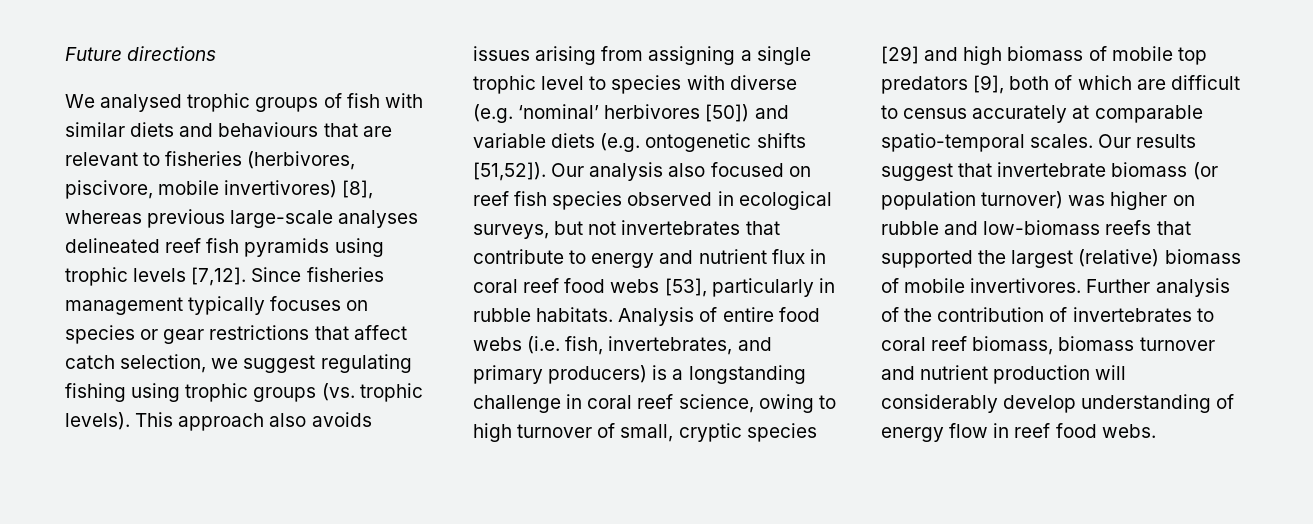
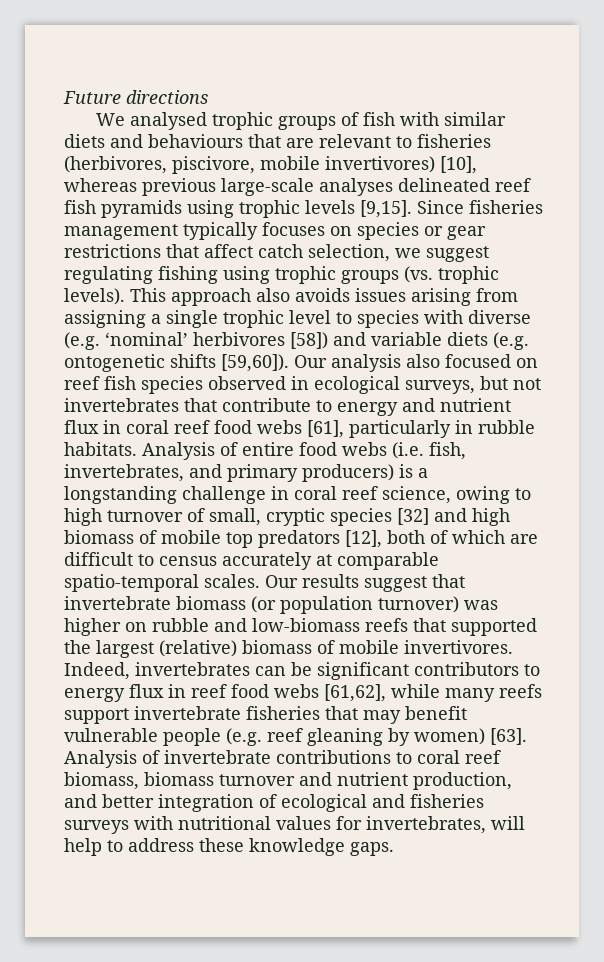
[342,180,374,199] [8], -> [440,156,477,174] [10],
[191,267,247,286] [7,12]. -> [360,200,412,218] [9,15].
[705,104,750,122] [50]) -> [290,332,328,349] [58])
[473,162,546,181] [51,52]). -> [221,354,289,372] [59,60]).
[664,278,707,297] [53], -> [307,420,344,438] [61],
[881,46,919,64] [29] -> [397,508,429,525] [32]
[973,75,1005,94] [9], -> [345,530,382,548] [12],
[1086,278,1230,297] [881,307,1192,322] Further analysis of the contribution of invertebrates -> [64,662,540,680] [64,684,542,702] [64,706,467,724] [64,728,527,746] [64,750,391,768] Indeed, invertebrates can be significant contributors to energy flux in reef food webs [61,62], while many reefs support invertebrate fisheries that may benefit vulnerable people (e.g. reef gleaning by women) [63]. Analysis of invertebrate contributions
[993,365,1127,384] [881,394,1235,413] [881,423,1156,442] production will considerably develop understanding of energy flow in reef food webs. -> [413,772,512,790] [64,794,484,812] [64,816,525,834] [64,838,394,856] production, and better integration of ecological and fisheries surveys with nutritional values for invertebrates, will help to address these knowledge gaps.

